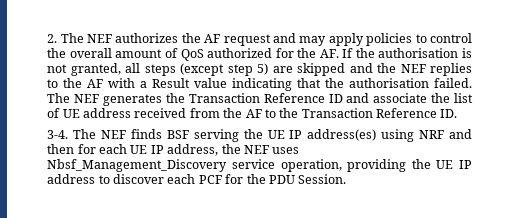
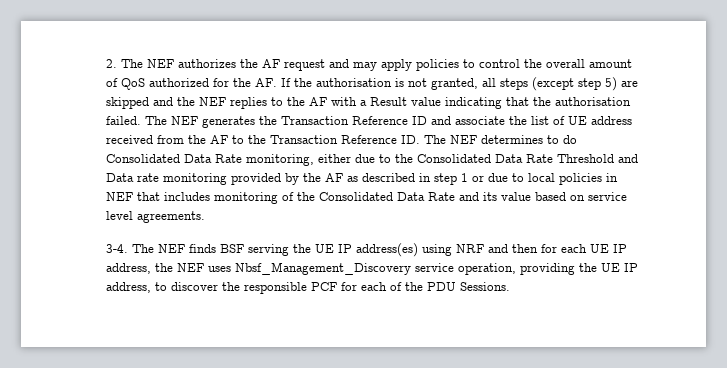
(458, 113) none -> [424,135,578,144] [106,154,639,166] [106,173,619,185] [106,192,628,204] [106,211,206,223] The NEF determines to do Consolidated Data Rate monitoring, either due to the Consolidated Data Rate Threshold and Data rate monitoring provided by the AF as described in step 1 or due to local policies in NEF that includes monitoring of the Consolidated Data Rate and its value based on service level agreements.
[47,174,96,184] address -> [106,282,152,293] address,
[167,174,244,184] each PCF for -> [222,282,403,294] the responsible PCF for each of
[298,174,347,184] Session. -> [460,282,511,291] Sessions.

